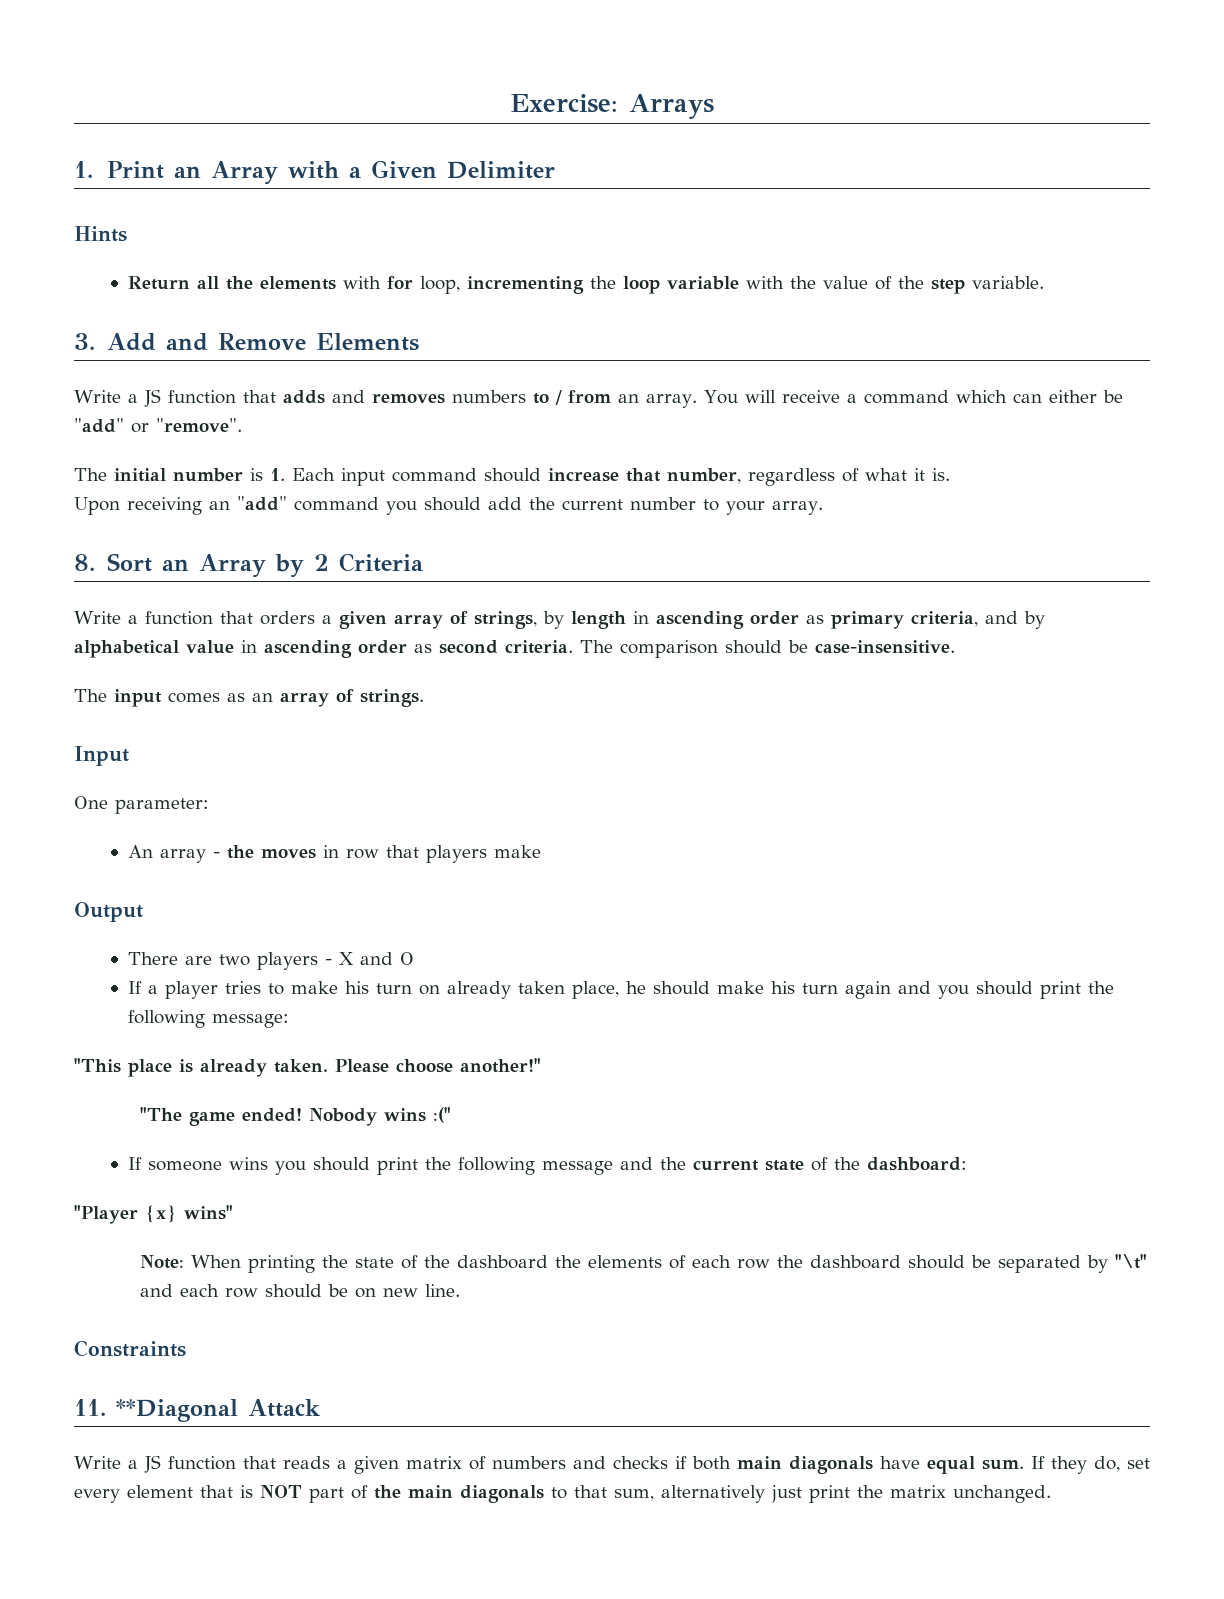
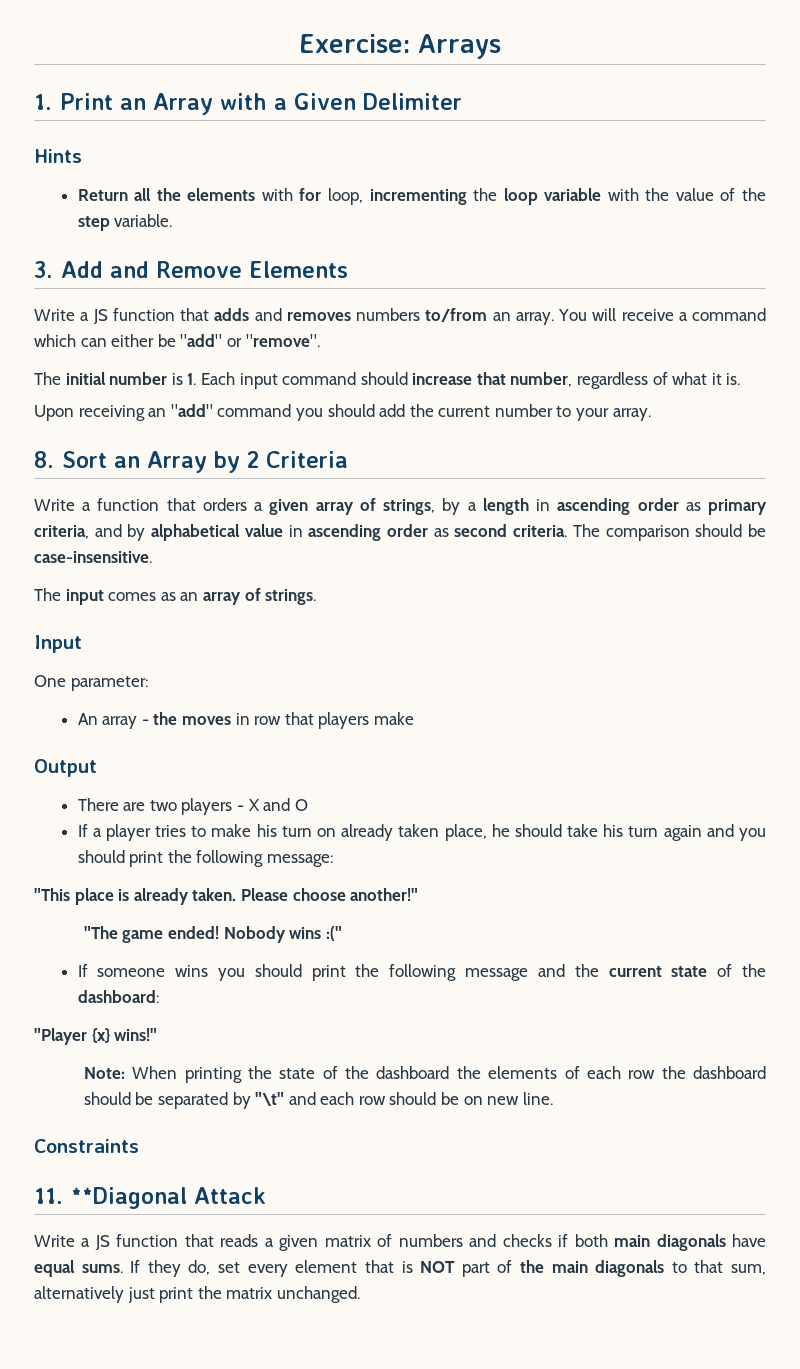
[532,390,611,405] to / from -> [425,308,488,322] to/from
(564, 620) none -> [467,502,477,511] a
[716,981,764,994] make -> [567,824,599,837] take
[184,1205,233,1220] wins" -> [114,1028,158,1041] wins!"
[981,1460,1024,1470] sum. -> [81,1264,123,1273] sums.

